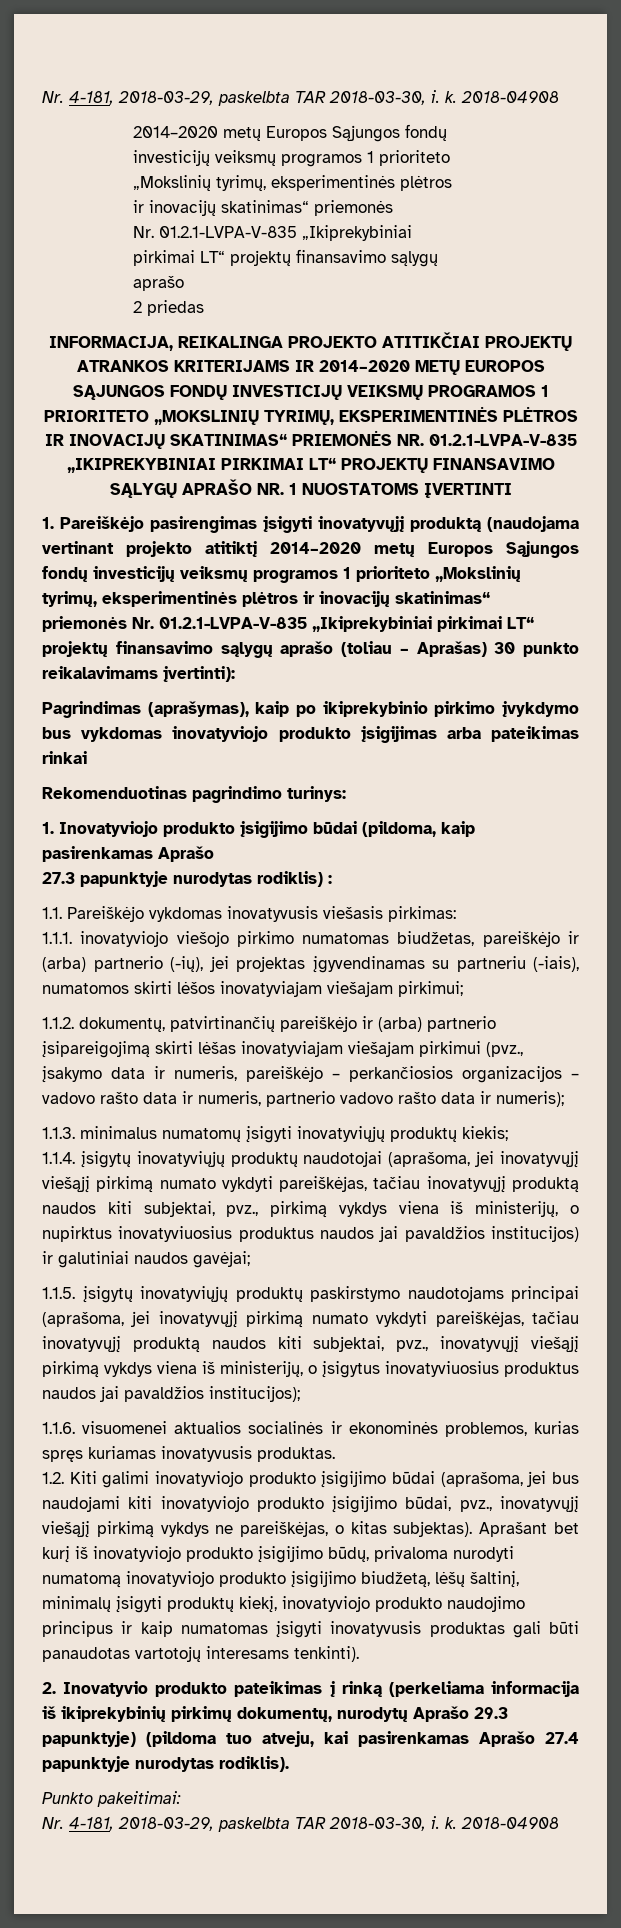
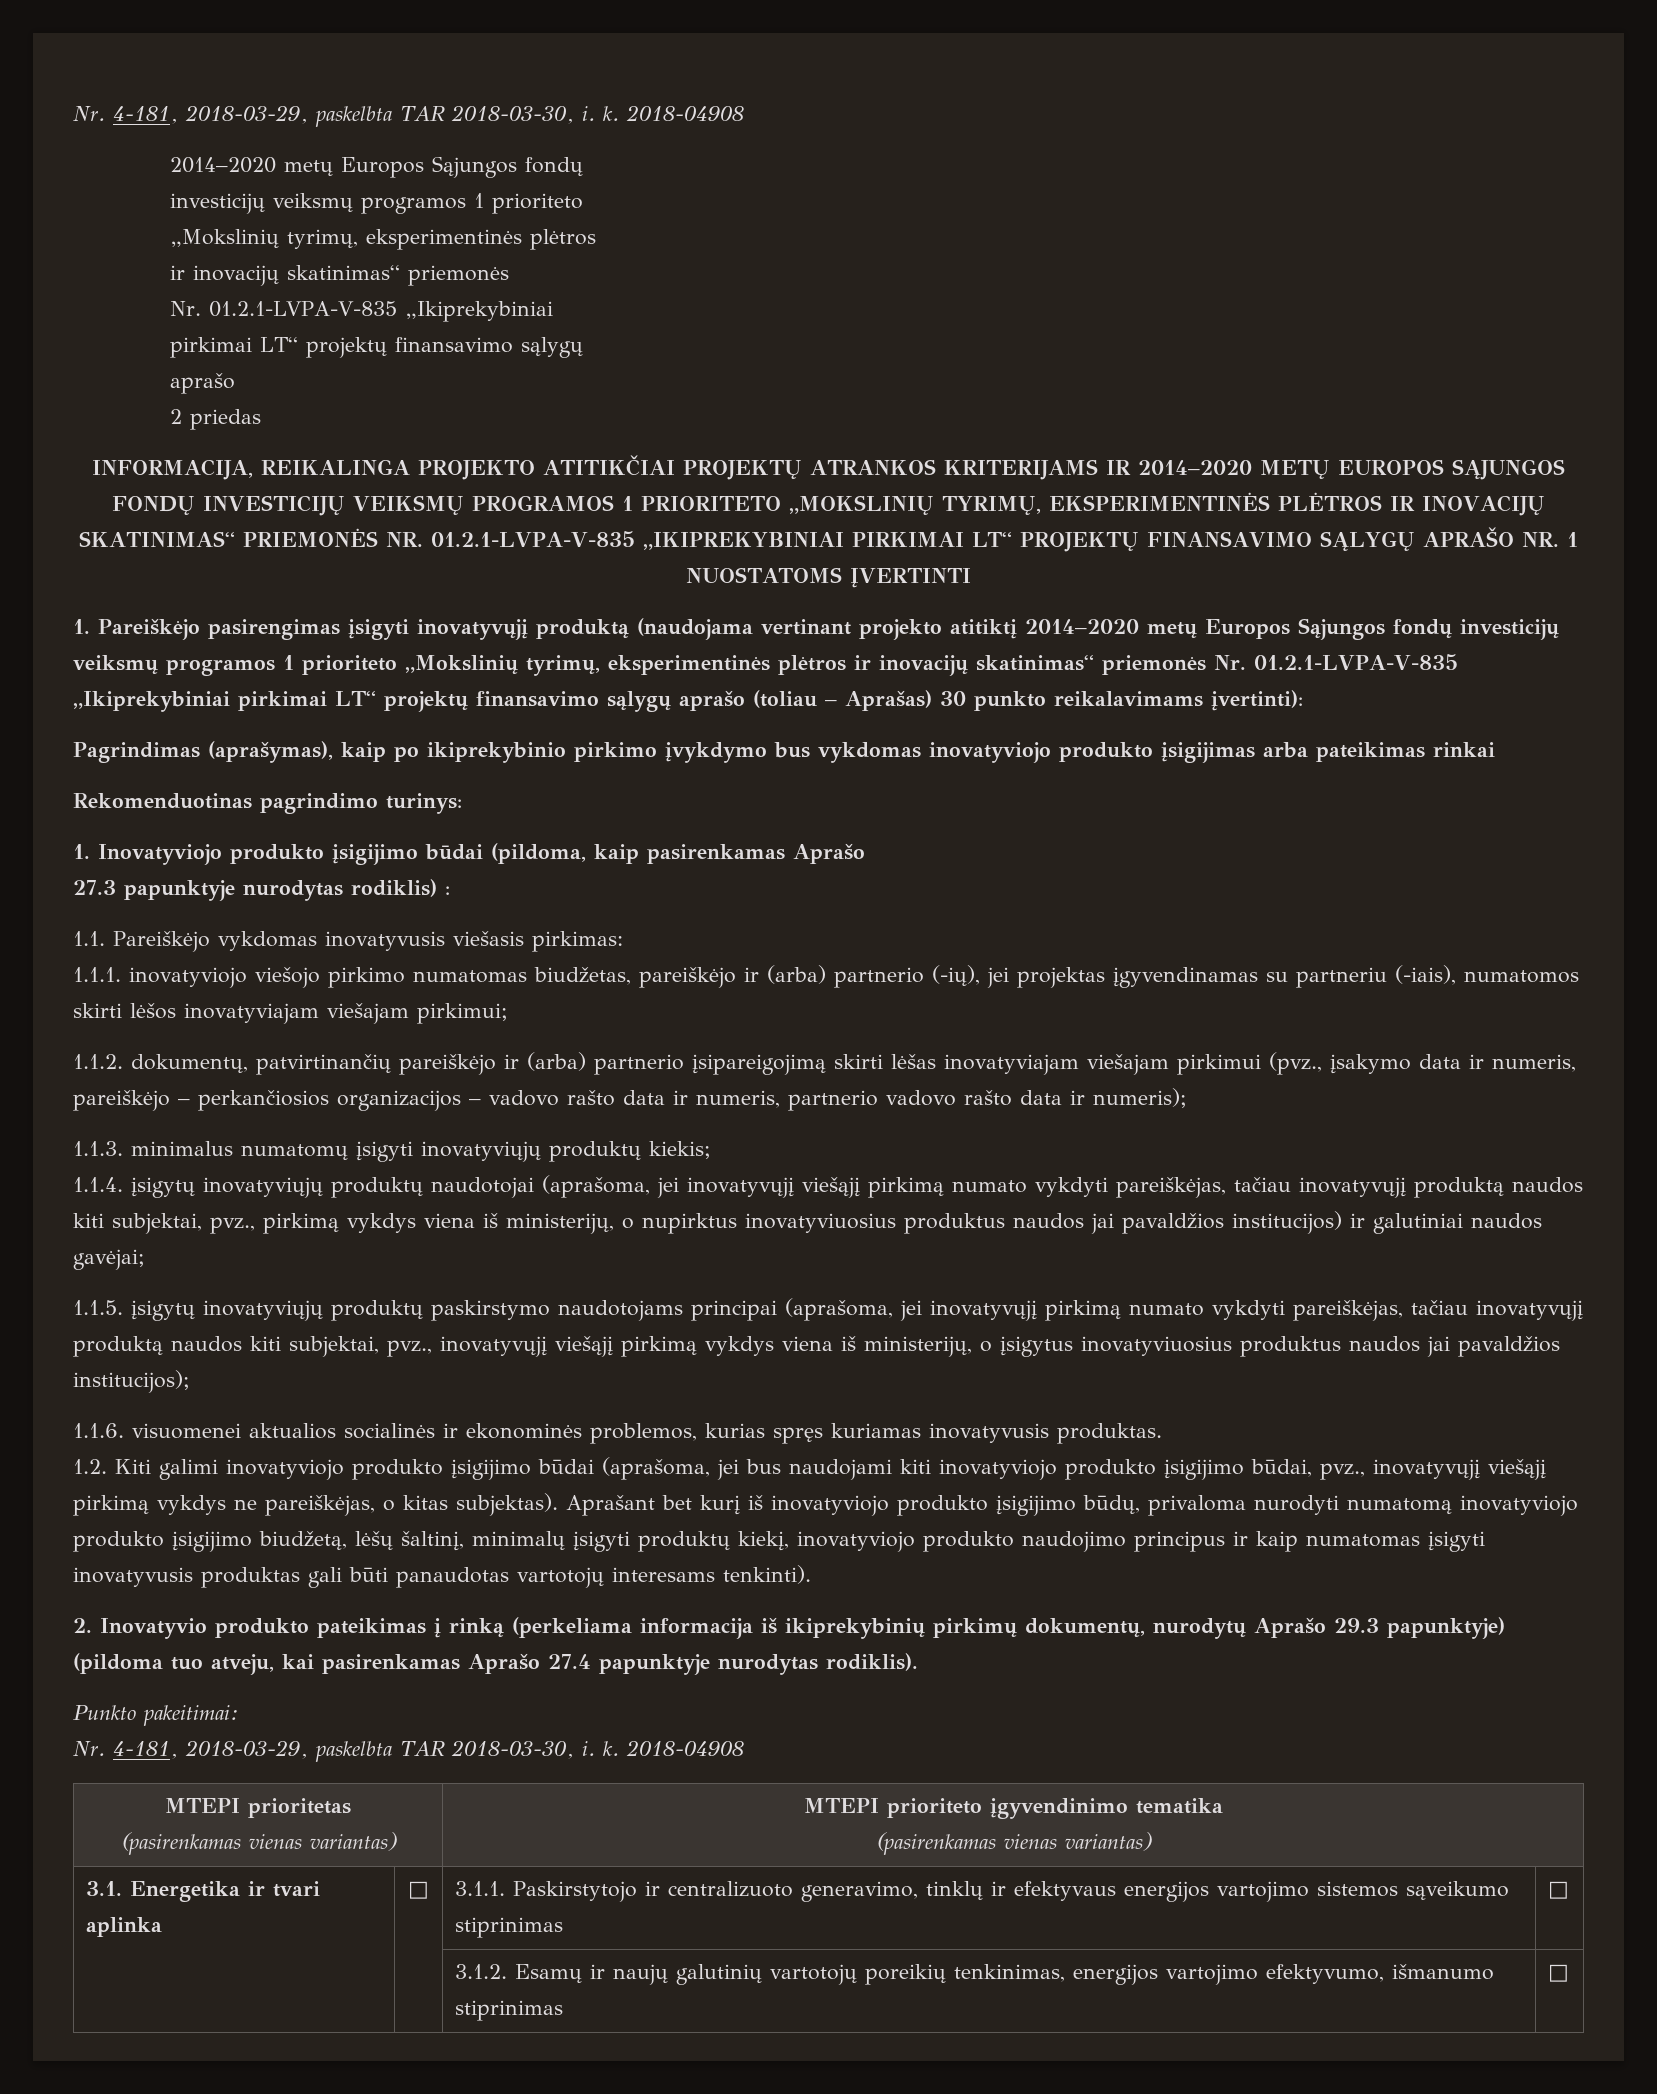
(559, 1823) none -> [165,1798,351,1818] [120,1832,397,1855] [803,1798,1223,1819] [875,1832,1152,1855] [85,1881,320,1902] [85,1917,162,1937] [408,1881,429,1899] [454,1881,1509,1902] [454,1917,563,1938] [1547,1881,1569,1899] [454,1964,1494,1985] [454,2000,563,2021] [1547,1964,1569,1982] // MTEPI prioritetas // (pasirenkamas vienas variantas) | MTEPI prioriteto įgyvendinimo tematika // (pasirenkamas vienas variantas) // 3.1. Energetika ir tvari aplinka | □ | 3.1.1. Paskirstytojo ir centralizuoto generavimo, tinklų ir efektyvaus energijos vartojimo sistemos sąveikumo stiprinimas | □ // | | 3.1.2. Esamų ir naujų galutinių vartotojų poreikių tenkinimas, energijos vartojimo efektyvumo, išmanumo stiprinimas | □

